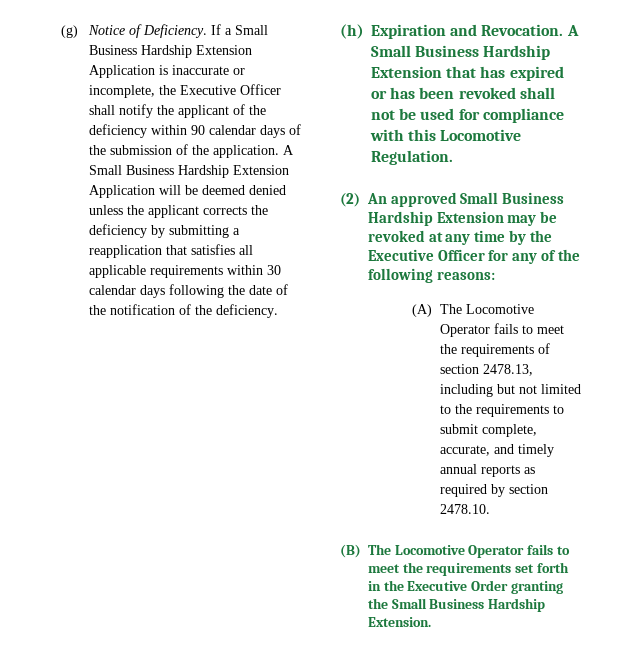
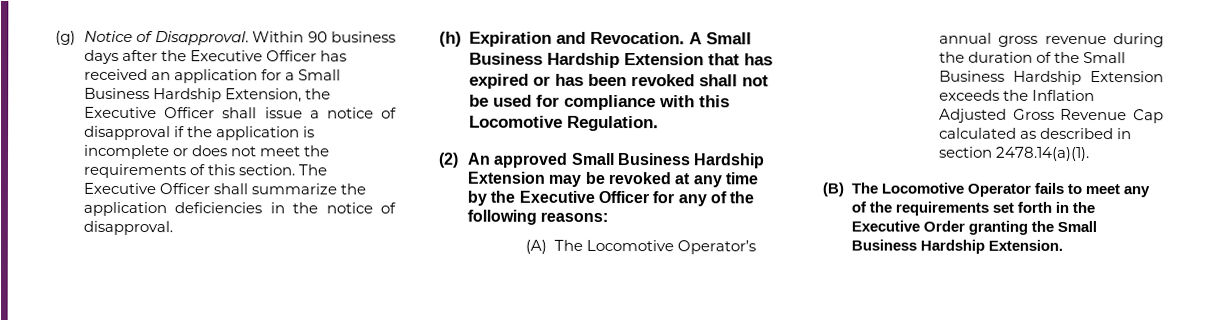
[142,24,268,38] [88,45,252,58] [88,65,245,78] [88,84,281,98] [88,104,266,118] [88,124,301,138] [88,144,294,158] [88,165,289,178] [88,185,286,198] [88,205,268,218] [88,224,240,238] [88,244,253,258] [88,265,281,278] [88,284,288,298] [88,304,278,318] Deficiency. If a Small Business Hardship Extension Application is inaccurate or incomplete, the Executive Officer shall notify the applicant of the deficiency within 90 calendar days of the submission of the application. A Small Business Hardship Extension Application will be deemed denied unless the applicant corrects the deficiency by submitting a reapplication that satisfies all applicable requirements within 30 calendar days following the date of the notification of the deficiency. -> [154,31,396,46] [84,49,348,64] [84,68,342,84] [84,87,332,103] [84,106,397,119] [84,125,316,141] [84,144,331,160] [83,163,328,179] [83,182,367,195] [83,201,396,217] [83,220,174,236] Disapproval. Within 90 business days after the Executive Officer has received an application for a Small Business Hardship Extension, the Executive Officer shall issue a notice of disapproval if the application is incomplete or does not meet the requirements of this section. The Executive Officer shall summarize the application deficiencies in the notice of disapproval.
[439,323,564,337] [439,343,550,357] [439,364,533,376] [439,384,581,397] [439,404,564,417] [439,424,537,437] [439,444,554,457] [439,464,535,477] [439,484,548,497] [439,504,490,514] Operator fails to meet the requirements of section 2478.13, including but not limited to the requirements to submit complete, accurate, and timely annual reports as required by section 2478.10. -> [677,240,757,255] [939,32,1164,48] [939,51,1127,64] [939,70,1164,85] [939,89,1096,102] [939,108,1164,124] [939,127,1133,140] [939,146,1091,162] Operator’s annual gross revenue during the duration of the Small Business Hardship Extension exceeds the Inflation Adjusted Gross Revenue Cap calculated as described in section 2478.14(a)(1).
(400, 568) none -> [1123,186,1151,198] [851,201,868,213] any of

